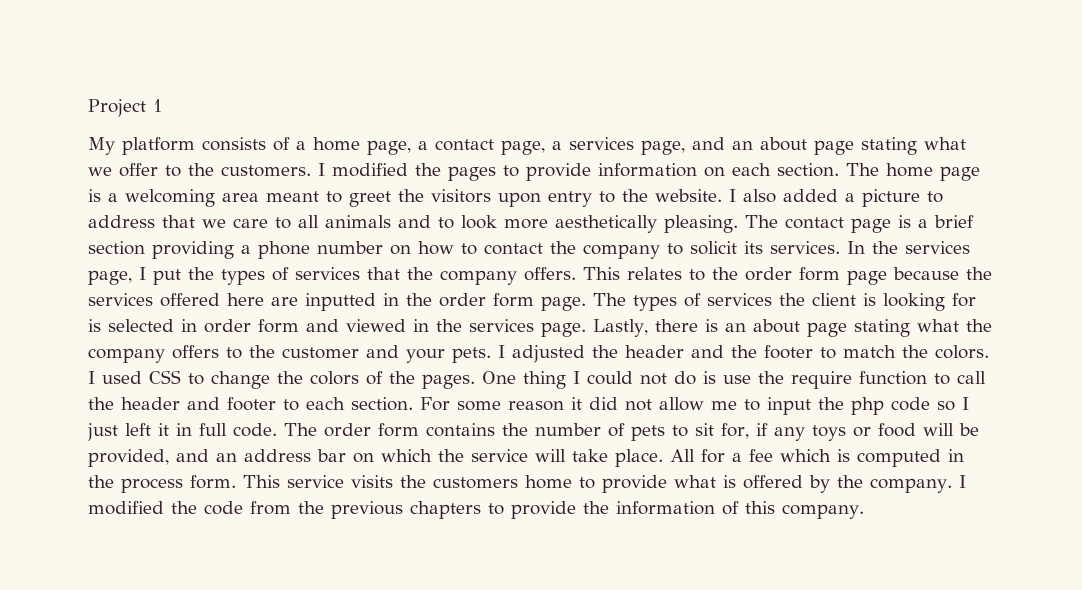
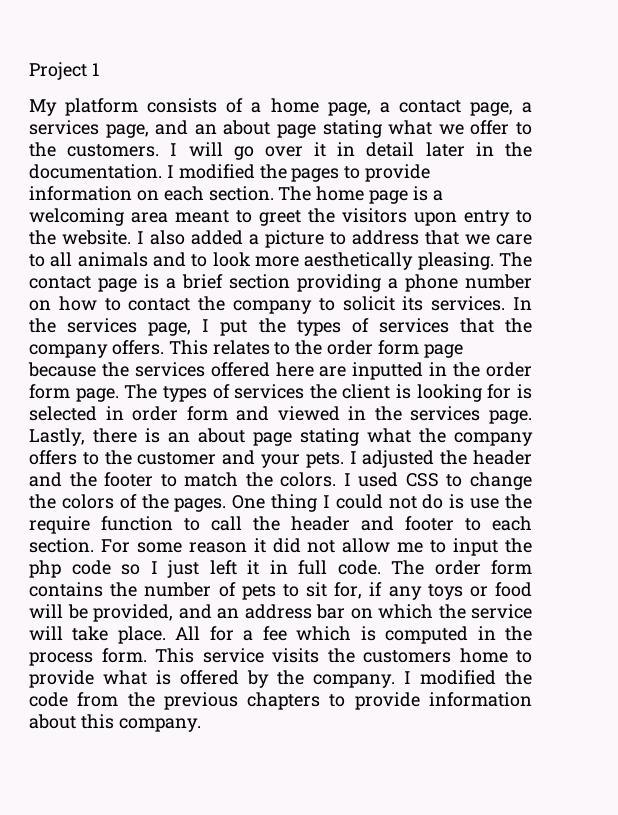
(325, 169) none -> [188,142,532,160] [29,164,174,179] will go over it in detail later in the documentation. I
[583,501,739,515] the information of -> [428,692,532,707] [29,714,76,729] information about

